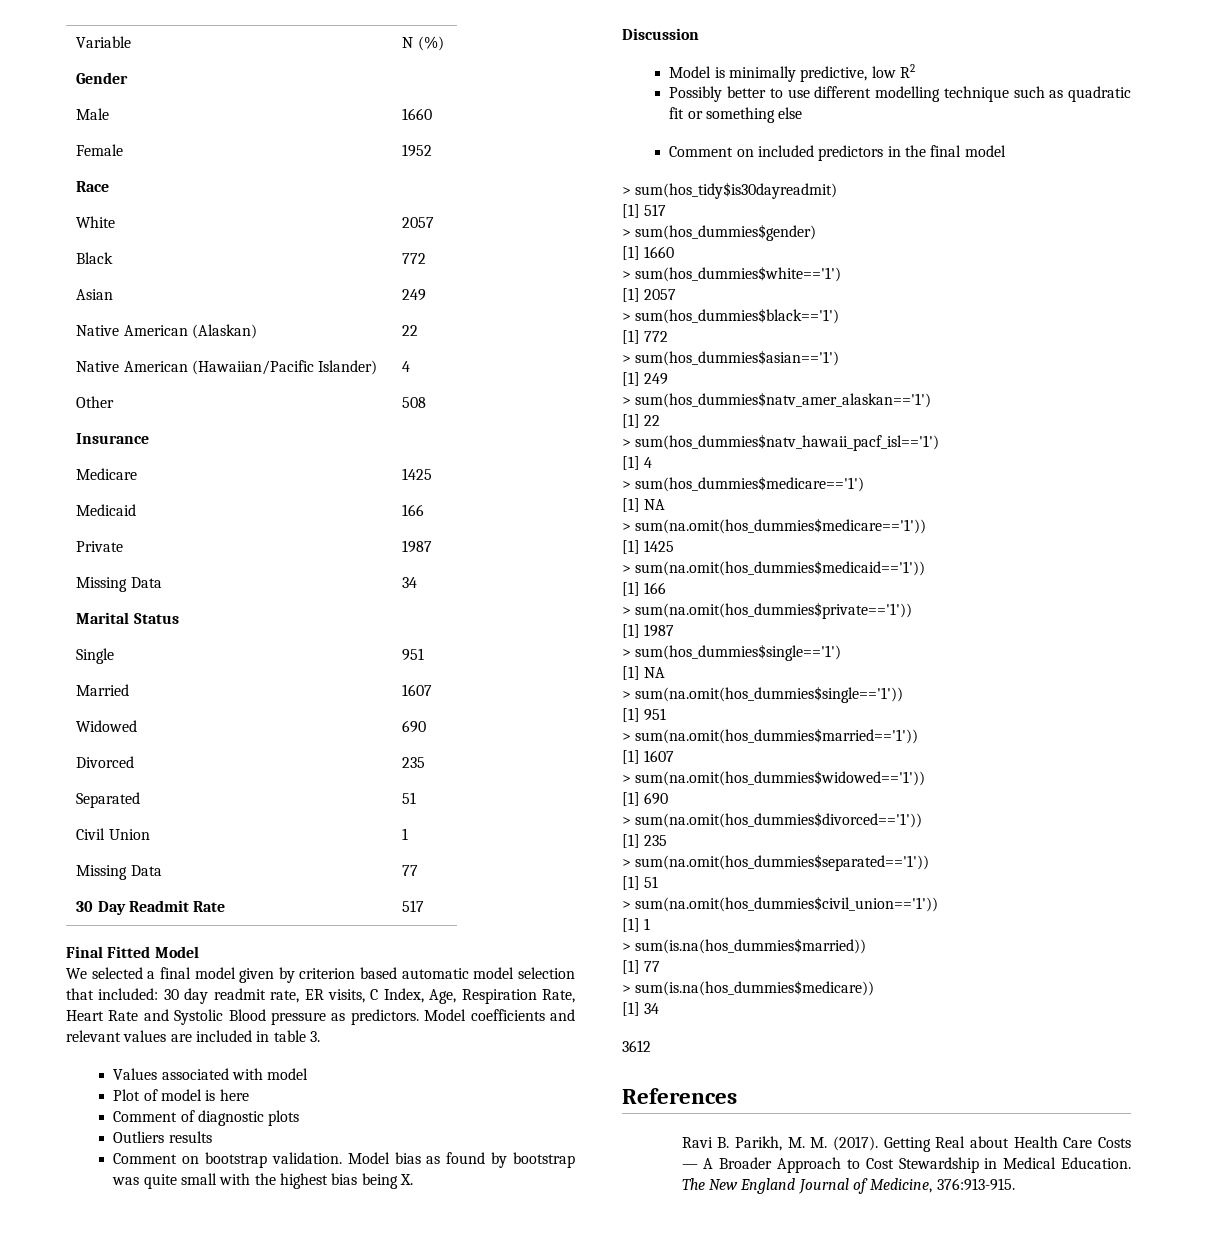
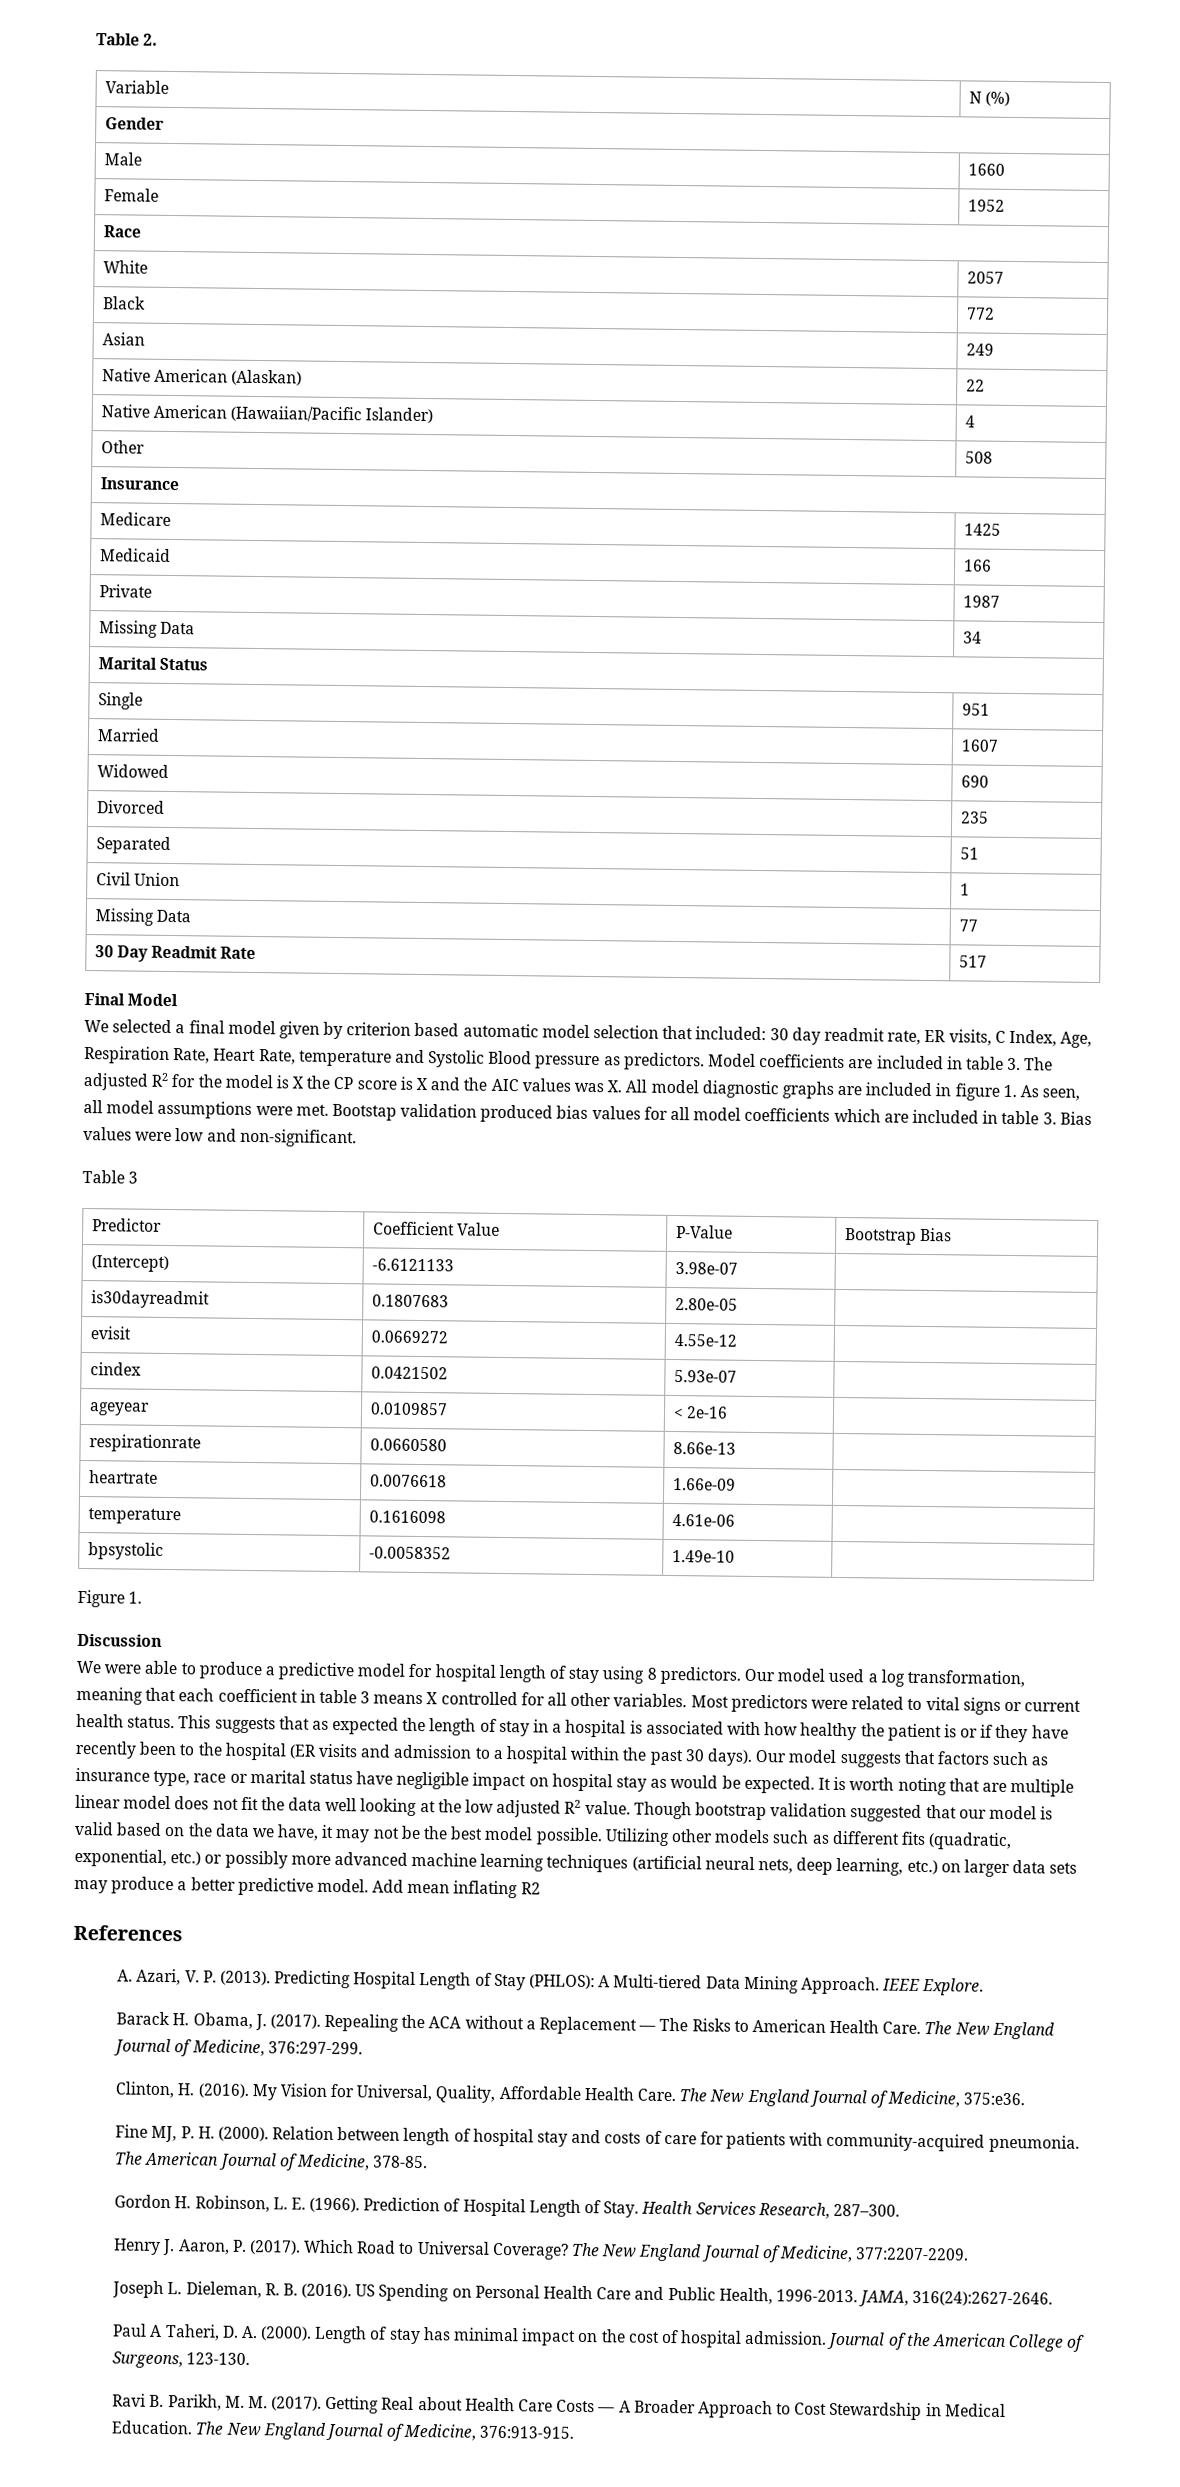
(76, 42) none -> [96,33,159,46] Table 2. //
[107,946,151,958] Fitted -> (125, 999) none
[108,1010,139,1021] Rate -> [258,1049,392,1067] Rate, temperature
[549,1009,575,1021] [66,1030,320,1042] [113,1068,309,1080] [113,1089,249,1101] [113,1110,300,1126] [113,1131,212,1143] [113,1152,576,1168] [112,1173,413,1189] [622,28,699,40] [669,64,916,82] [669,86,1131,102] [669,107,803,123] [669,145,1006,161] [622,182,838,199] [622,204,667,218] [622,224,817,241] [622,246,675,260] [622,266,842,282] [622,288,677,302] [622,308,840,324] [622,330,669,344] [622,350,840,366] [622,372,669,386] [622,392,932,408] [622,414,661,428] [622,434,940,451] [622,456,653,470] [622,476,865,492] [622,498,666,512] [622,518,927,534] [622,540,675,554] [622,560,926,576] [622,582,667,596] [622,602,913,619] [622,624,675,638] [622,644,842,661] [622,666,666,680] [622,686,904,703] [622,708,667,722] [622,728,919,744] [622,750,675,764] [622,770,926,786] [622,792,669,806] [622,812,923,828] [622,834,668,848] [622,854,930,871] [622,876,659,890] [622,896,939,912] [622,918,651,932] [622,938,867,954] [622,960,661,974] [622,980,875,996] [622,1002,660,1016] [622,1040,651,1052] [622,1088,737,1104] and relevant values are included in table 3. // Values associated with model // Plot of model is here // Comment of diagnostic plots // Outliers results // Comment on bootstrap validation. Model bias as found by bootstrap was quite small with the highest bias being X. // Discussion // Model is minimally predictive, low R2 // Possibly better to use different modelling technique such as quadratic fit or something else // Comment on included predictors in the final model // > sum(hos_tidy$is30dayreadmit) // [1] 517 // > sum(hos_dummies$gender) // [1] 1660 // > sum(hos_dummies$white=='1') // [1] 2057 // > sum(hos_dummies$black=='1') // [1] 772 // > sum(hos_dummies$asian=='1') // [1] 249 // > sum(hos_dummies$natv_amer_alaskan=='1') // [1] 22 // > sum(hos_dummies$natv_hawaii_pacf_isl=='1') // [1] 4 // > sum(hos_dummies$medicare=='1') // [1] NA // > sum(na.omit(hos_dummies$medicare=='1')) // [1] 1425 // > sum(na.omit(hos_dummies$medicaid=='1')) // [1] 166 // > sum(na.omit(hos_dummies$private=='1')) // [1] 1987 // > sum(hos_dummies$single=='1') // [1] NA // > sum(na.omit(hos_dummies$single=='1')) // [1] 951 // > sum(na.omit(hos_dummies$married=='1')) // [1] 1607 // > sum(na.omit(hos_dummies$widowed=='1')) // [1] 690 // > sum(na.omit(hos_dummies$divorced=='1')) // [1] 235 // > sum(na.omit(hos_dummies$separated=='1')) // [1] 51 // > sum(na.omit(hos_dummies$civil_union=='1')) // [1] 1 // > sum(is.na(hos_dummies$married)) // [1] 77 // > sum(is.na(hos_dummies$medicare)) // [1] 34 // 3612 // References -> [848,1055,1054,1071] [83,1072,1081,1101] [83,1099,1092,1125] [83,1126,357,1148] [82,1169,139,1184] [91,1218,162,1232] [372,1221,500,1236] [675,1225,733,1239] [844,1227,952,1245] [90,1255,169,1273] [371,1258,454,1272] [674,1262,738,1275] [90,1290,210,1309] [371,1294,449,1308] [674,1298,738,1311] [89,1326,131,1340] [370,1330,448,1344] [673,1334,737,1347] [89,1362,141,1376] [370,1366,448,1380] [673,1369,737,1383] [88,1402,150,1416] [369,1402,448,1416] [672,1406,728,1419] [88,1434,201,1453] [369,1438,447,1452] [672,1441,736,1455] [88,1470,158,1484] [369,1474,447,1488] [672,1477,736,1491] [87,1508,181,1525] [368,1510,446,1524] [671,1513,735,1527] [87,1542,164,1560] [368,1546,451,1560] [671,1549,735,1563] [77,1589,143,1608] [77,1633,162,1647] [76,1660,1025,1688] [76,1686,1082,1715] [76,1713,1069,1743] [75,1740,1049,1768] [75,1767,1075,1797] [75,1794,1054,1822] [74,1821,1013,1851] [74,1848,1078,1878] [74,1876,541,1899] [73,1924,183,1942] [117,1968,985,1996] [116,2011,1055,2040] [113,2038,363,2057] [115,2081,1026,2108] [115,2124,1080,2153] [115,2151,429,2171] [114,2194,900,2219] [113,2238,970,2263] [112,2280,1054,2307] [112,2323,1086,2352] [112,2351,251,2369] are included in table 3. The adjusted R2 for the model is X the CP score is X and the AIC values was X. All model diagnostic graphs are included in figure 1. As seen, all model assumptions were met. Bootstap validation produced bias values for all model coefficients which are included in table 3. Bias values were low and non-significant. // Table 3 // Predictor | Coefficient Value | P-Value | Bootstrap Bias // (Intercept) | -6.6121133 | 3.98e-07 | // is30dayreadmit | 0.1807683 | 2.80e-05 | // evisit | 0.0669272 | 4.55e-12 | // cindex | 0.0421502 | 5.93e-07 | // ageyear | 0.0109857 | < 2e-16 | // respirationrate | 0.0660580 | 8.66e-13 | // heartrate | 0.0076618 | 1.66e-09 | // temperature | 0.1616098 | 4.61e-06 | // bpsystolic | -0.0058352 | 1.49e-10 | // Figure 1. // Discussion // We were able to produce a predictive model for hospital length of stay using 8 predictors. Our model used a log transformation, meaning that each coefficient in table 3 means X controlled for all other variables. Most predictors were related to vital signs or current health status. This suggests that as expected the length of stay in a hospital is associated with how healthy the patient is or if they have recently been to the hospital (ER visits and admission to a hospital within the past 30 days). Our model suggests that factors such as insurance type, race or marital status have negligible impact on hospital stay as would be expected. It is worth noting that are multiple linear model does not fit the data well looking at the low adjusted R2 value. Though bootstrap validation suggested that our model is valid based on the data we have, it may not be the best model possible. Utilizing other models such as different fits (quadratic, exponential, etc.) or possibly more advanced machine learning techniques (artificial neural nets, deep learning, etc.) on larger data sets may produce a better predictive model. Add mean inflating R2 // References // A. Azari, V. P. (2013). Predicting Hospital Length of Stay (PHLOS): A Multi-tiered Data Mining Approach. IEEE Explore. // Barack H. Obama, J. (2017). Repealing the ACA without a Replacement — The Risks to American Health Care. The New England Journal of Medicine, 376:297-299. // Clinton, H. (2016). My Vision for Universal, Quality, Affordable Health Care. The New England Journal of Medicine, 375:e36. // Fine MJ, P. H. (2000). Relation between length of hospital stay and costs of care for patients with community-acquired pneumonia. The American Journal of Medicine, 378-85. // Gordon H. Robinson, L. E. (1966). Prediction of Hospital Length of Stay. Health Services Research, 287–300. // Henry J. Aaron, P. (2017). Which Road to Universal Coverage? The New England Journal of Medicine, 377:2207-2209. // Joseph L. Dieleman, R. B. (2016). US Spending on Personal Health Care and Public Health, 1996-2013. JAMA, 316(24):2627-2646. // Paul A Taheri, D. A. (2000). Length of stay has minimal impact on the cost of hospital admission. Journal of the American College of Surgeons, 123-130.

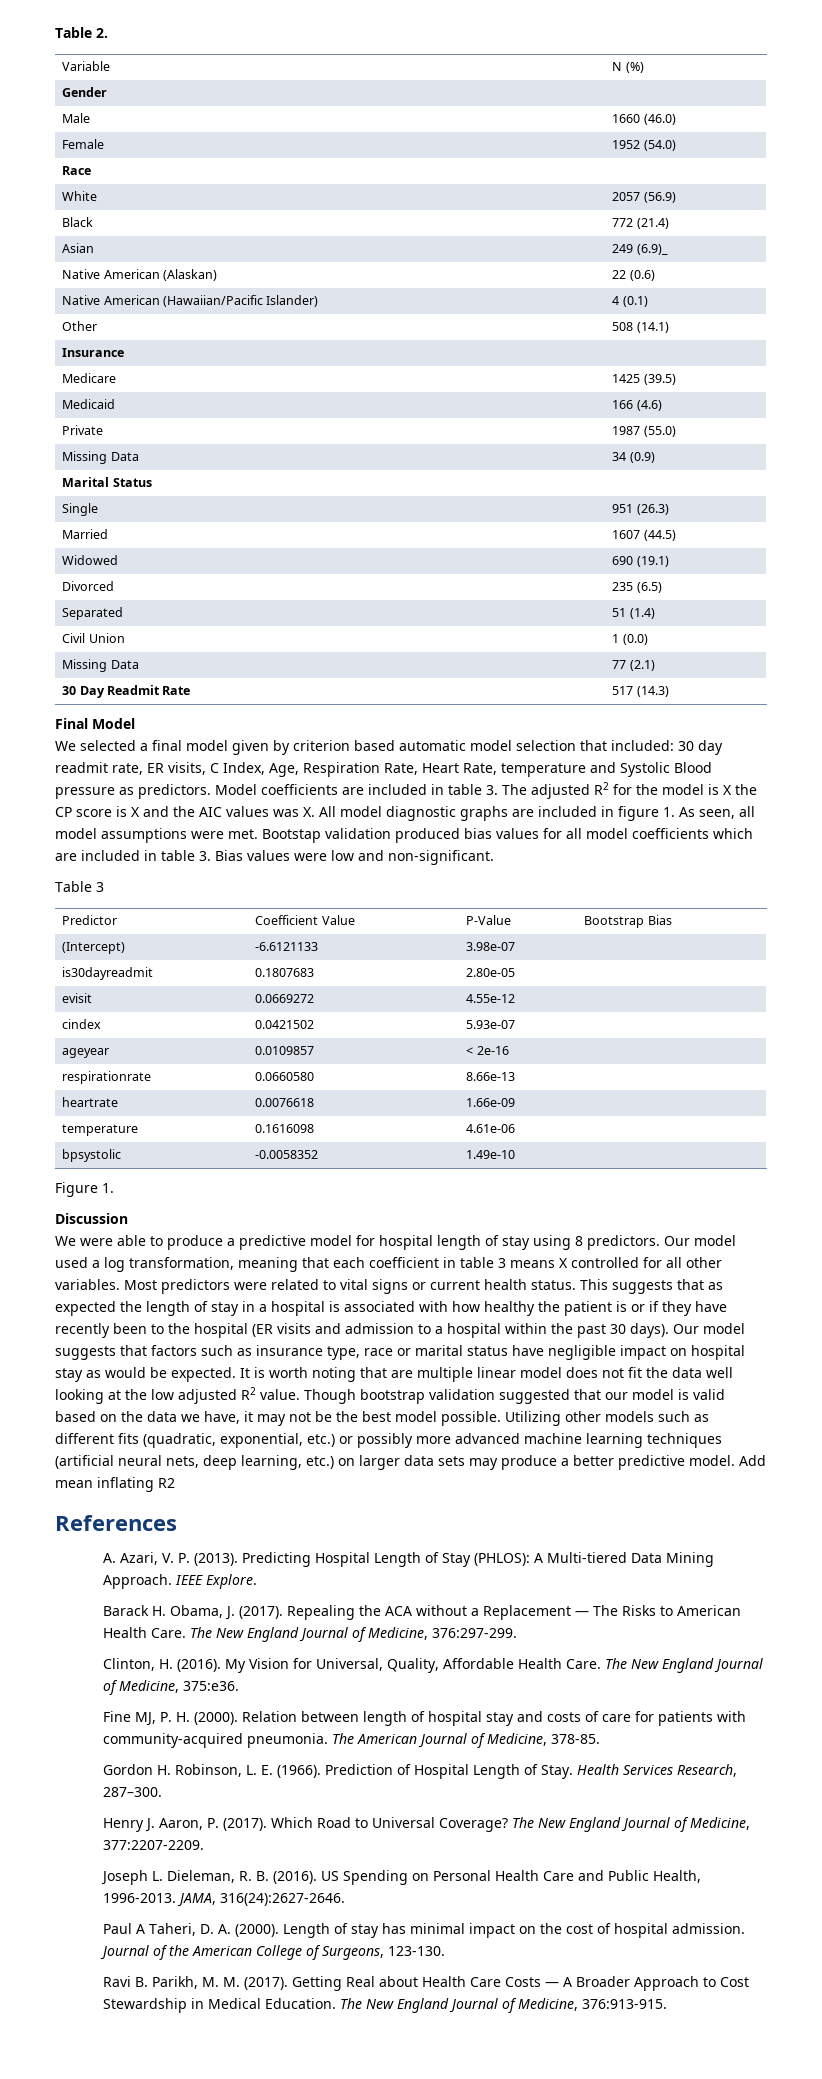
(1005, 169) none -> [643,114,676,125] (46.0)
(1005, 205) none -> [643,140,676,151] (54.0)
(1004, 277) none -> [643,192,676,203] (56.9)
(995, 313) none -> [636,218,669,229] (21.4)
(994, 349) none -> [636,244,668,255] (6.9)_
(985, 385) none -> [629,270,655,281] (0.6)
(975, 421) none -> [622,296,648,307] (0.1)
(993, 457) none -> [636,322,669,333] (14.1)
(1001, 529) none -> [643,374,676,385] (39.5)
(992, 565) none -> [636,400,662,411] (4.6)
(1000, 601) none -> [643,426,676,437] (55.0)
(982, 637) none -> [629,452,655,463] (0.9)
(990, 709) none -> [636,504,669,515] (26.3)
(999, 745) none -> [643,530,676,541] (44.5)
(989, 781) none -> [636,556,669,567] (19.1)
(989, 817) none -> [636,582,662,593] (6.5)
(979, 853) none -> [629,608,655,619] (1.4)
(970, 889) none -> [622,634,648,645] (0.0)
(978, 925) none -> [629,660,655,671] (2.1)
(987, 961) none -> [636,686,669,697] (14.3)

